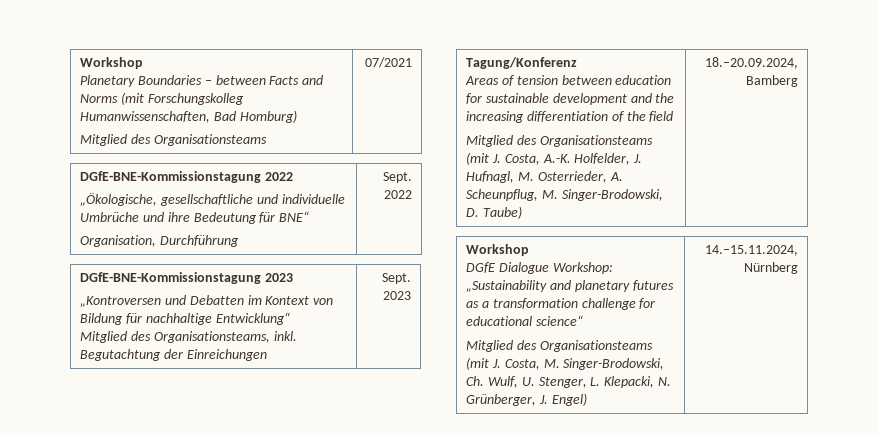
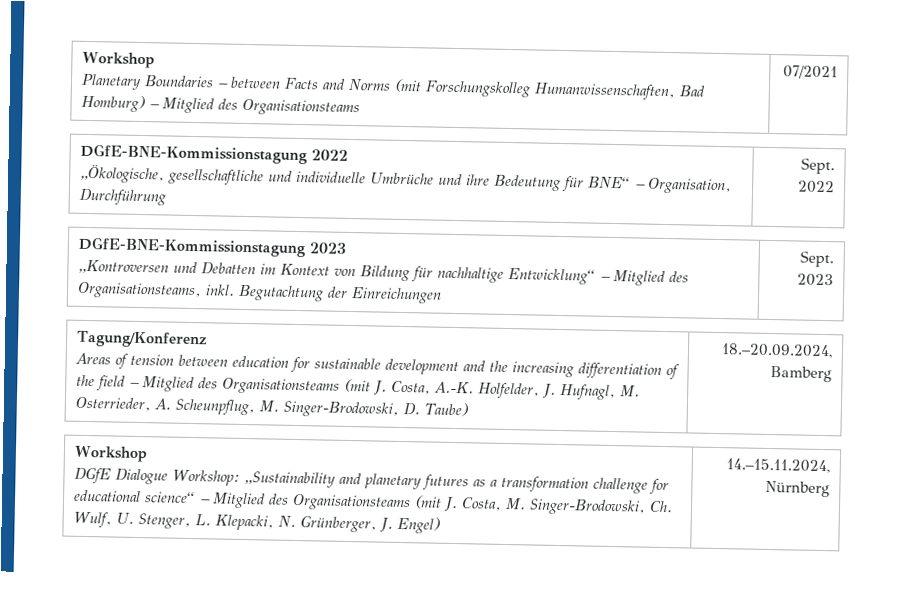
(297, 116) // -> [149,104,161,109] –
(310, 216) // -> [635,184,647,189] –
(290, 318) // -> [600,276,612,281] –
(674, 116) // -> [129,382,141,388] –
(584, 320) // -> [199,499,212,504] –

